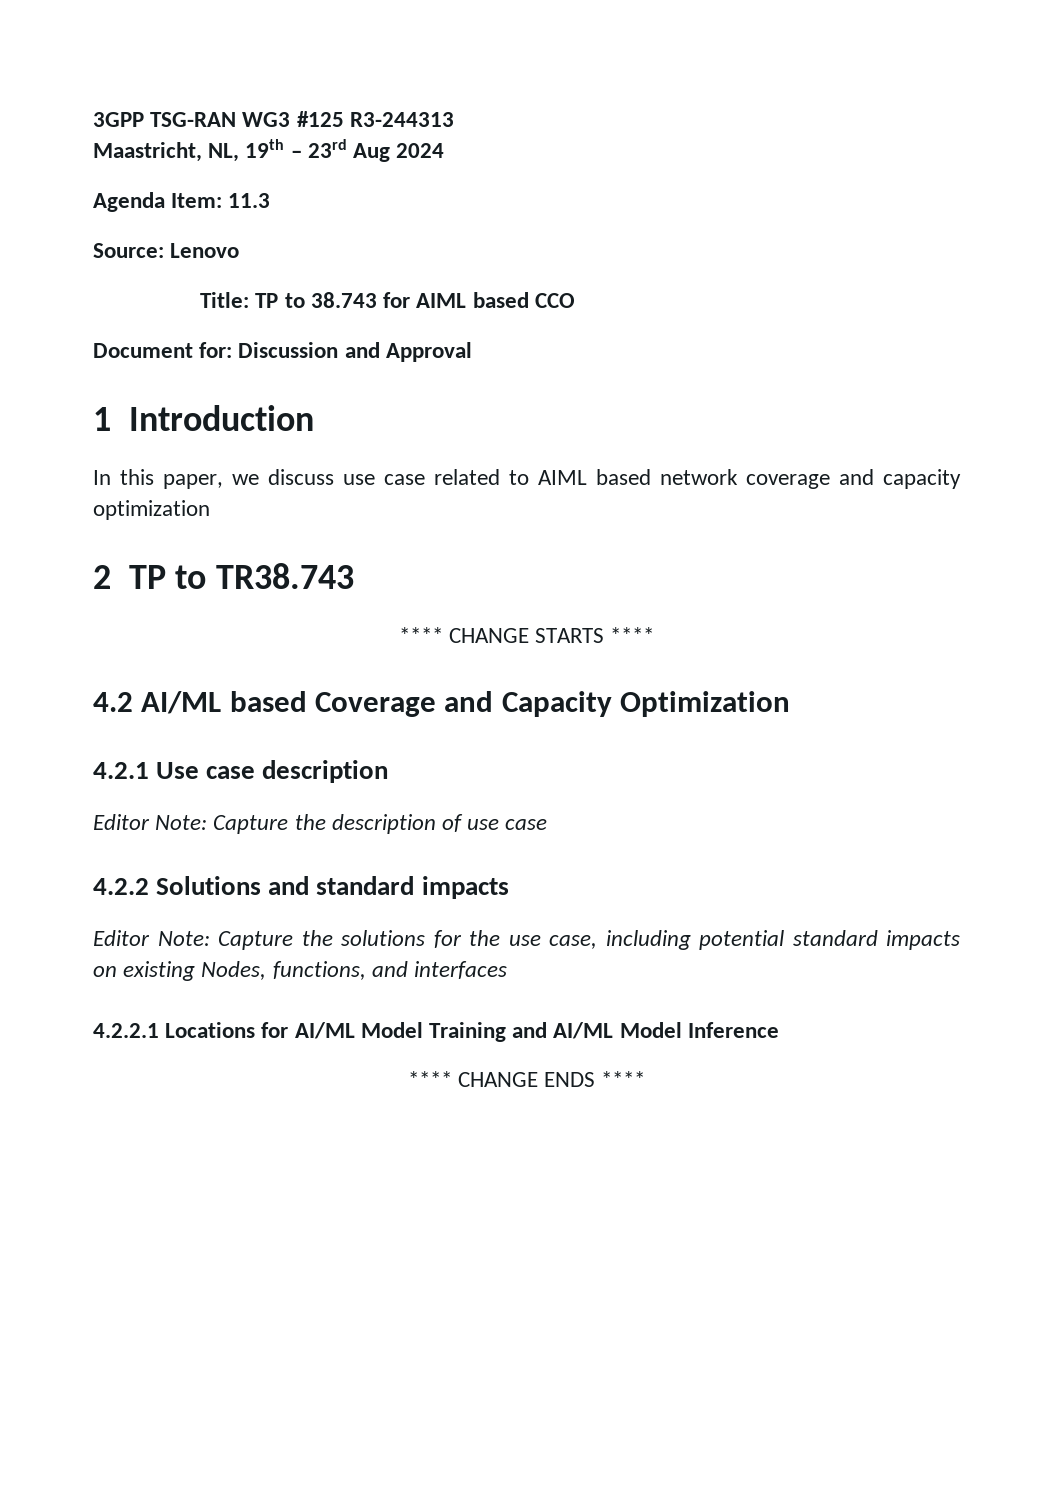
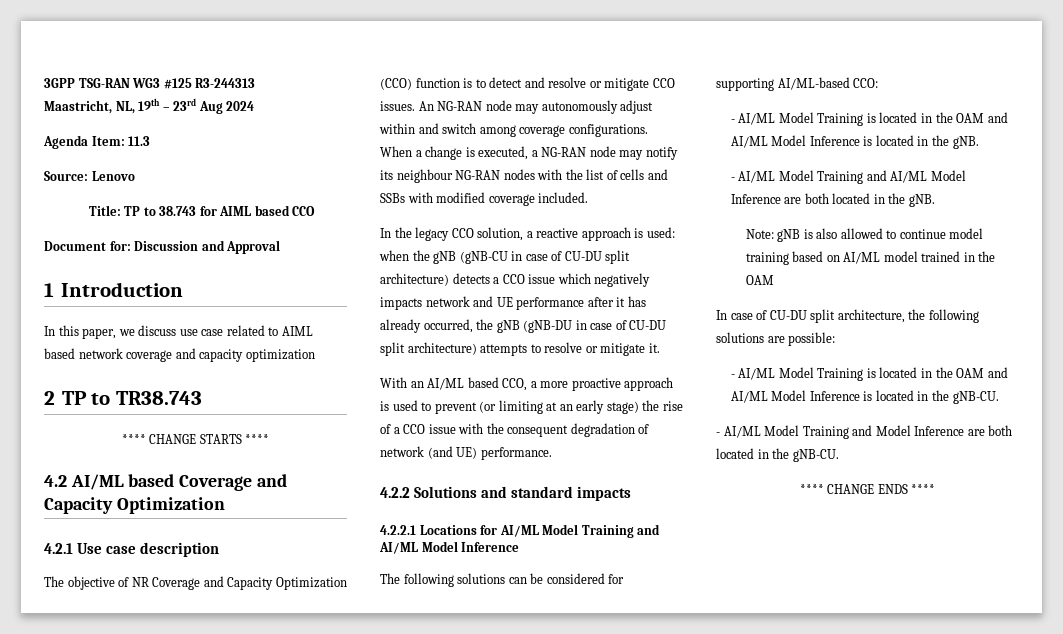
[93,814,548,834] Editor Note: Capture the description of use case -> [44,576,347,590] [380,77,675,91] [380,100,654,114] [379,123,648,137] [380,146,678,160] [380,169,668,183] [380,192,589,206] [380,227,675,241] [379,250,631,264] [380,273,651,287] [380,296,646,310] [380,319,667,333] [380,342,660,356] [380,377,674,391] [380,400,683,414] [380,423,650,437] [380,446,552,460] The objective of NR Coverage and Capacity Optimization (CCO) function is to detect and resolve or mitigate CCO issues. An NG-RAN node may autonomously adjust within and switch among coverage configurations. When a change is executed, a NG-RAN node may notify its neighbour NG-RAN nodes with the list of cells and SSBs with modified coverage included. // In the legacy CCO solution, a reactive approach is used: when the gNB (gNB-CU in case of CU-DU split architecture) detects a CCO issue which negatively impacts network and UE performance after it has already occurred, the gNB (gNB-DU in case of CU-DU split architecture) attempts to resolve or mitigate it. // With an AI/ML based CCO, a more proactive approach is used to prevent (or limiting at an early stage) the rise of a CCO issue with the consequent degradation of network (and UE) performance.
[93,930,960,950] [93,961,508,981] // Editor Note: Capture the solutions for the use case, including potential standard impacts on existing Nodes, functions, and interfaces -> (632, 493) none
(779, 1030) none -> [380,573,625,587] [716,77,879,91] [730,112,1008,126] [730,135,979,149] [730,170,966,184] [730,193,935,207] [745,228,984,242] [745,251,996,265] [745,275,774,285] [716,309,979,323] [716,332,836,346] [730,367,1008,381] [730,390,999,404] [716,425,1013,439] [716,448,839,462] // The following solutions can be considered for supporting AI/ML-based CCO: // - AI/ML Model Training is located in the OAM and AI/ML Model Inference is located in the gNB. // - AI/ML Model Training and AI/ML Model Inference are both located in the gNB. // Note: gNB is also allowed to continue model training based on AI/ML model trained in the OAM // In case of CU-DU split architecture, the following solutions are possible: // - AI/ML Model Training is located in the OAM and AI/ML Model Inference is located in the gNB-CU. // - AI/ML Model Training and Model Inference are both located in the gNB-CU.

